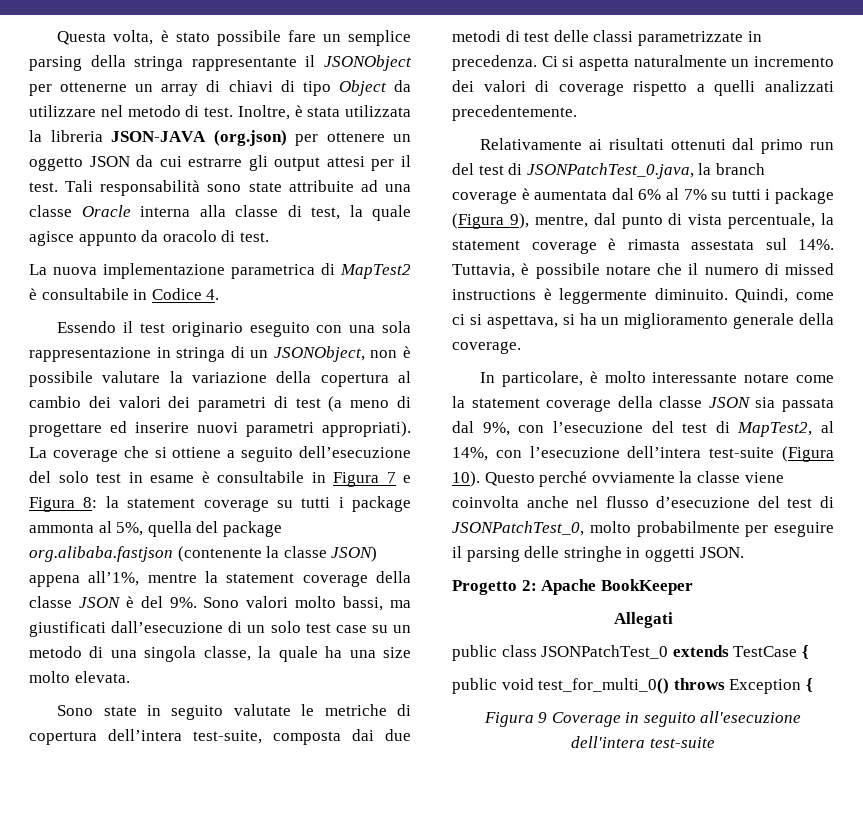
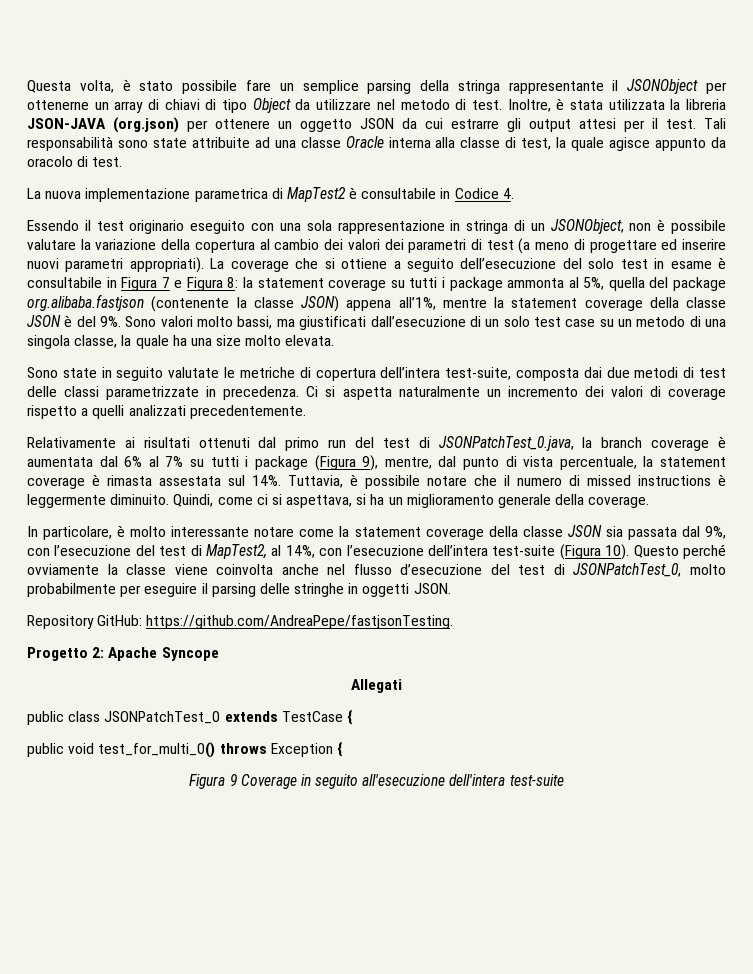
(744, 552) none -> [27,615,454,629] // Repository GitHub: https://github.com/AndreaPepe/fastjsonTesting.
[600,579,693,595] BookKeeper -> [161,647,219,661] Syncope

